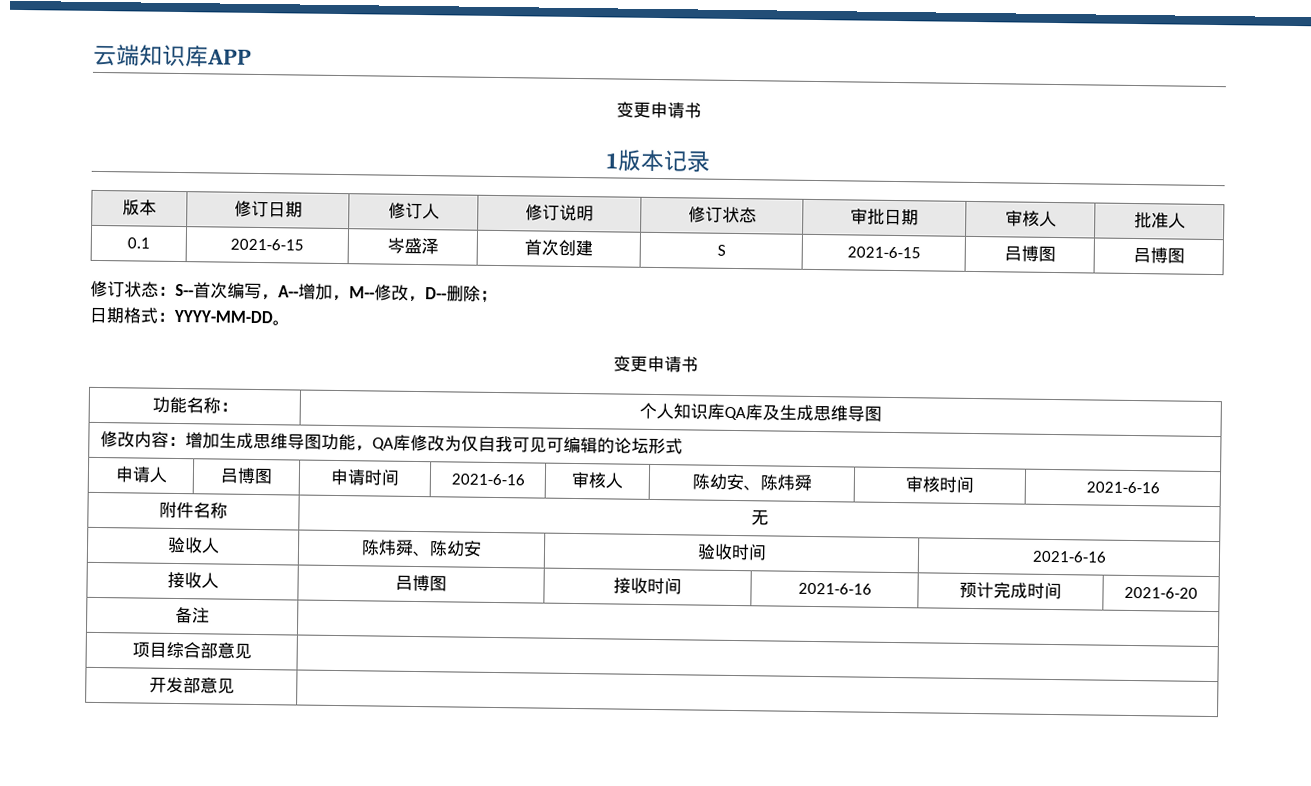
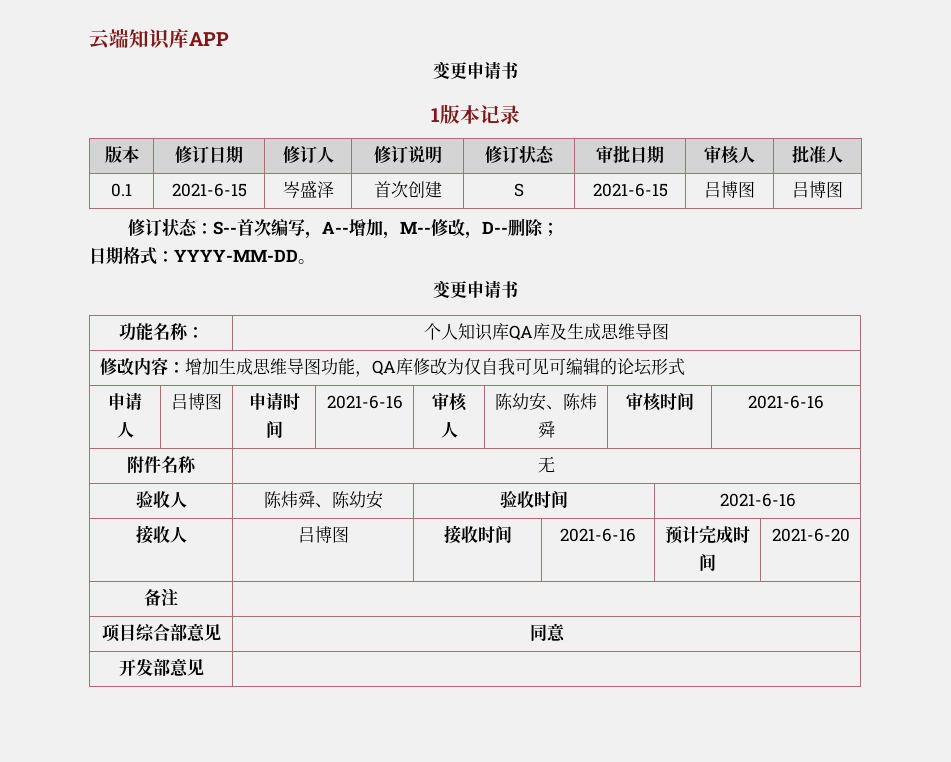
(252, 650) none -> [529,623,565,642] 同意

